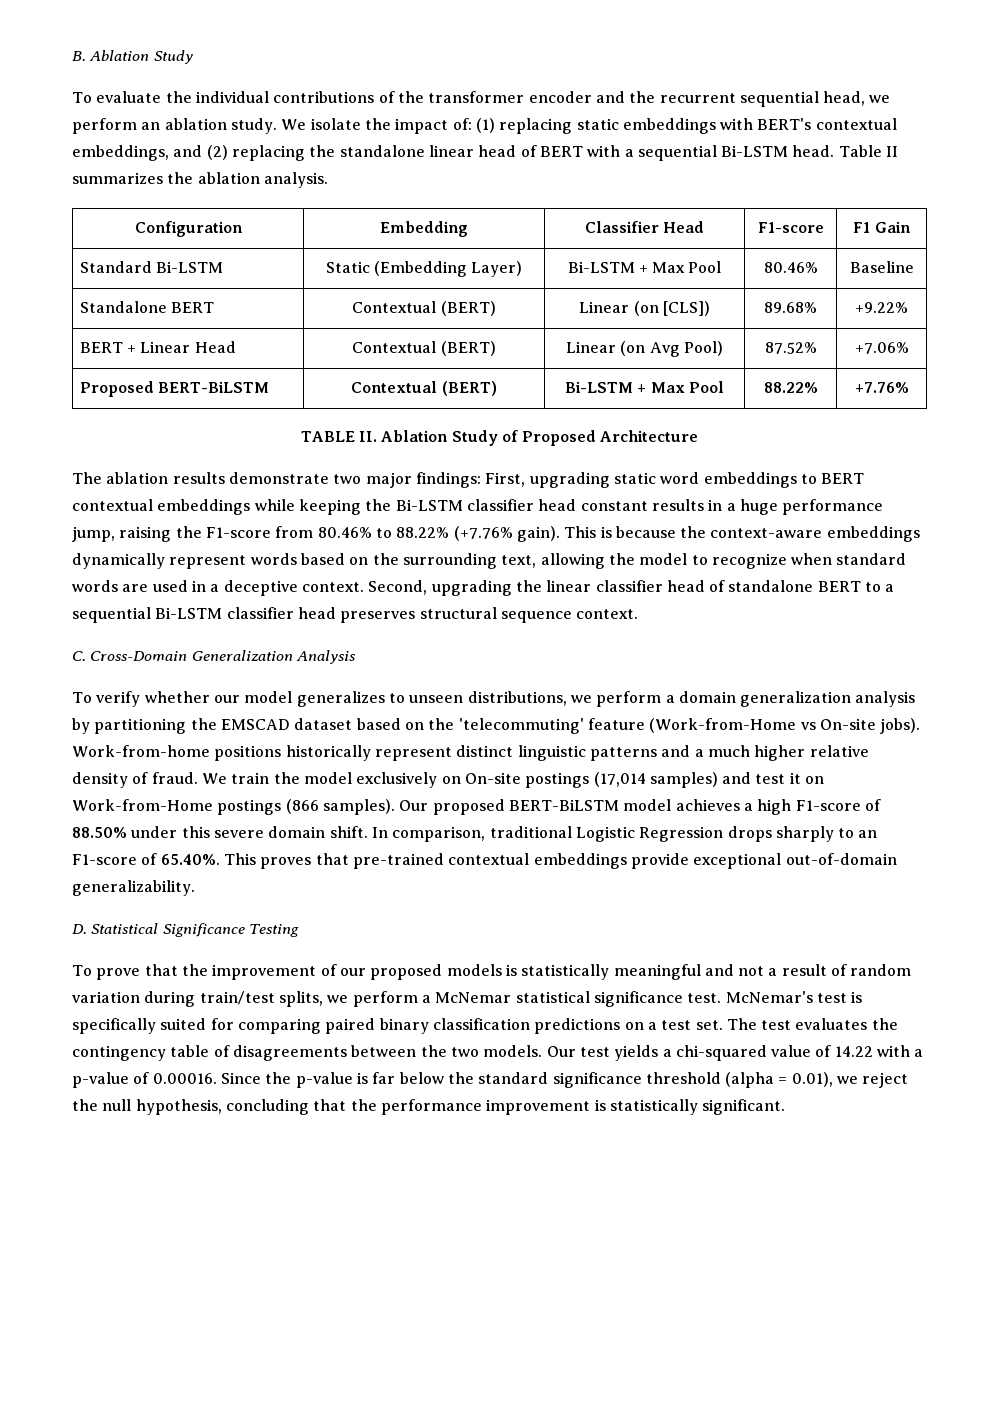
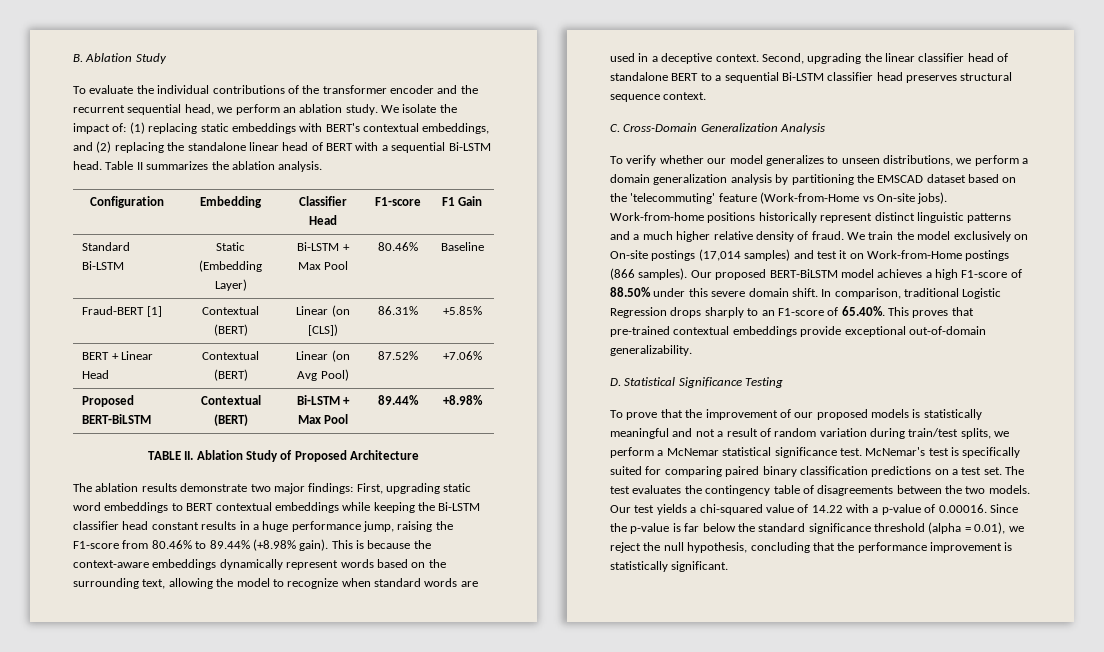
[79,301,214,313] Standalone BERT -> [82,306,162,317] Fraud-BERT [1]
[764,302,817,313] [855,302,908,313] 89.68% | +9.22% -> [378,306,418,315] [442,306,482,315] 86.31% | +5.85%
[763,382,818,393] [854,382,909,393] 88.22% | +7.76% -> [378,395,419,405] [442,395,483,405] 89.44% | +8.98%
[396,526,513,541] 88.22% (+7.76% -> [209,539,296,551] 89.44% (+8.98%

